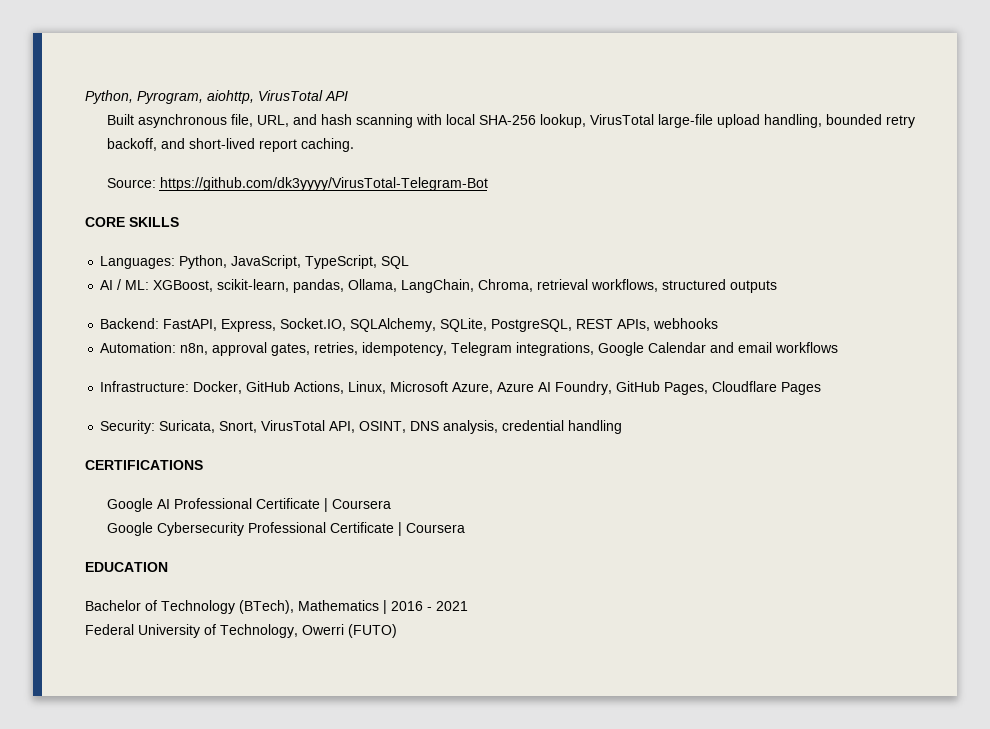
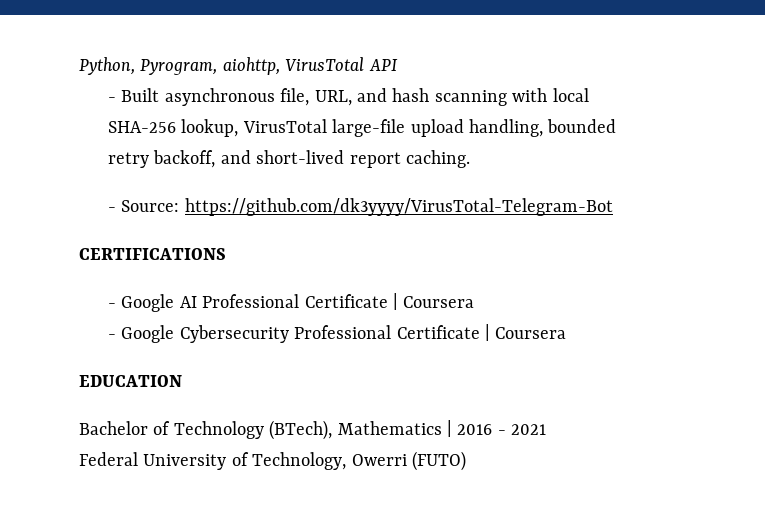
(348, 96) none -> [108,97,117,102] -
(354, 145) none -> [108,207,117,212] -
[85,217,179,227] [100,255,410,269] [100,279,778,293] [100,318,719,332] [100,342,839,356] [100,381,822,395] [100,420,623,434] // CORE SKILLS // Languages: Python, JavaScript, TypeScript, SQL // AI / ML: XGBoost, scikit-learn, pandas, Ollama, LangChain, Chroma, retrieval workflows, structured outputs // Backend: FastAPI, Express, Socket.IO, SQLAlchemy, SQLite, PostgreSQL, REST APIs, webhooks // Automation: n8n, approval gates, retries, idempotency, Telegram integrations, Google Calendar and email workflows // Infrastructure: Docker, GitHub Actions, Linux, Microsoft Azure, Azure AI Foundry, GitHub Pages, Cloudflare Pages // Security: Suricata, Snort, VirusTotal API, OSINT, DNS analysis, credential handling -> (613, 207) none
(203, 465) none -> [108,303,117,308] -
(391, 504) none -> [108,334,117,339] -

